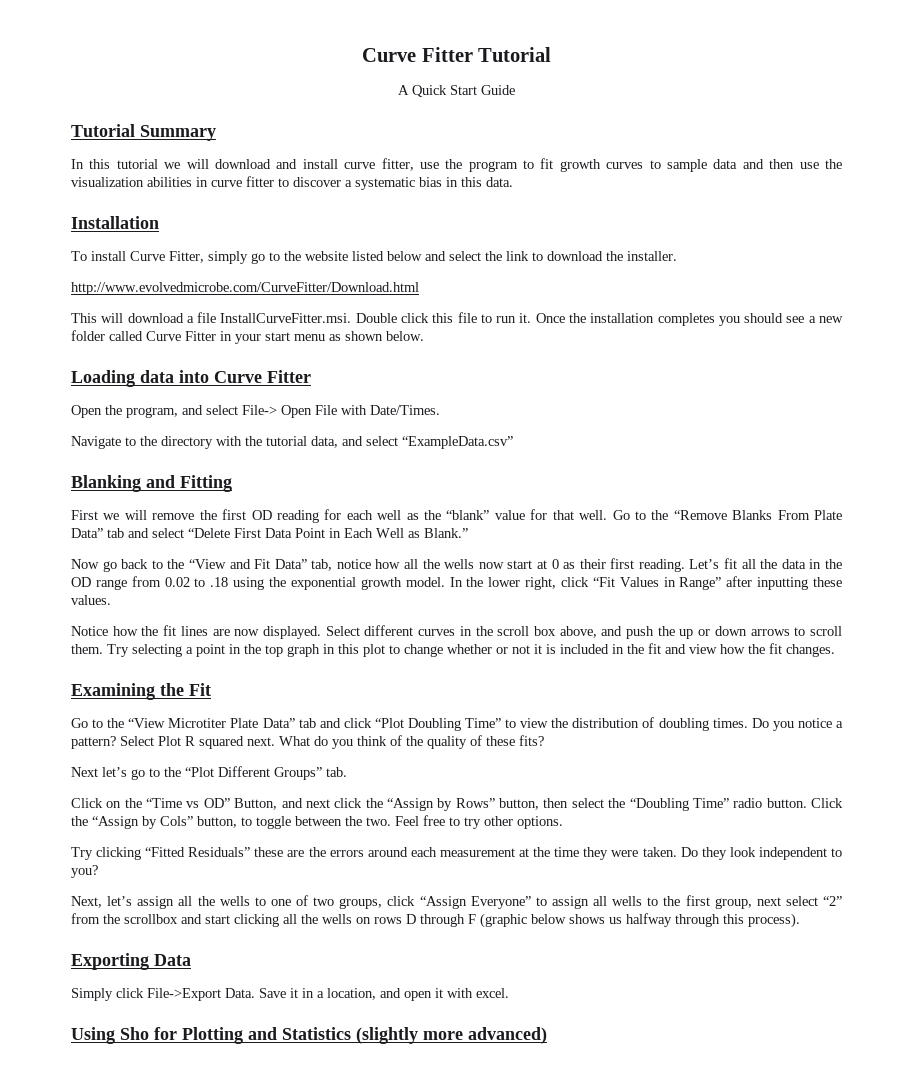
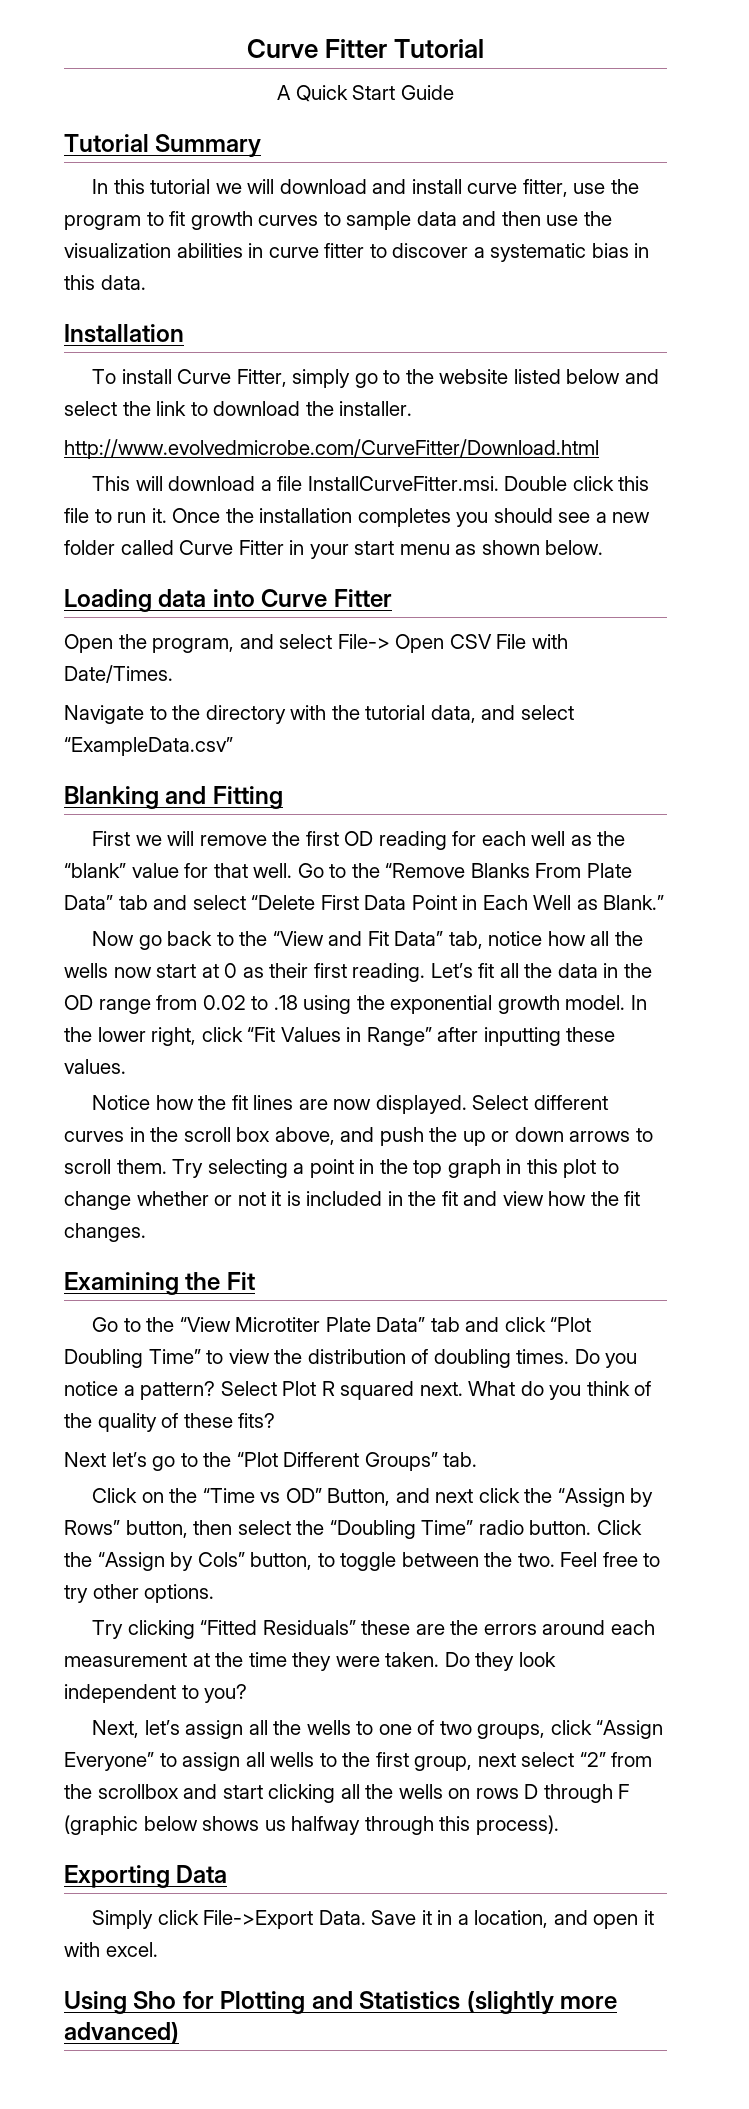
(312, 411) none -> [449,634,492,649] CSV

